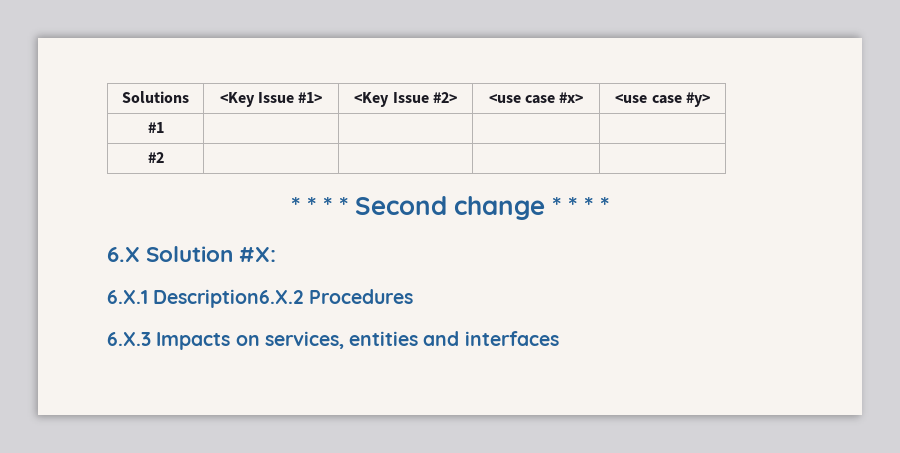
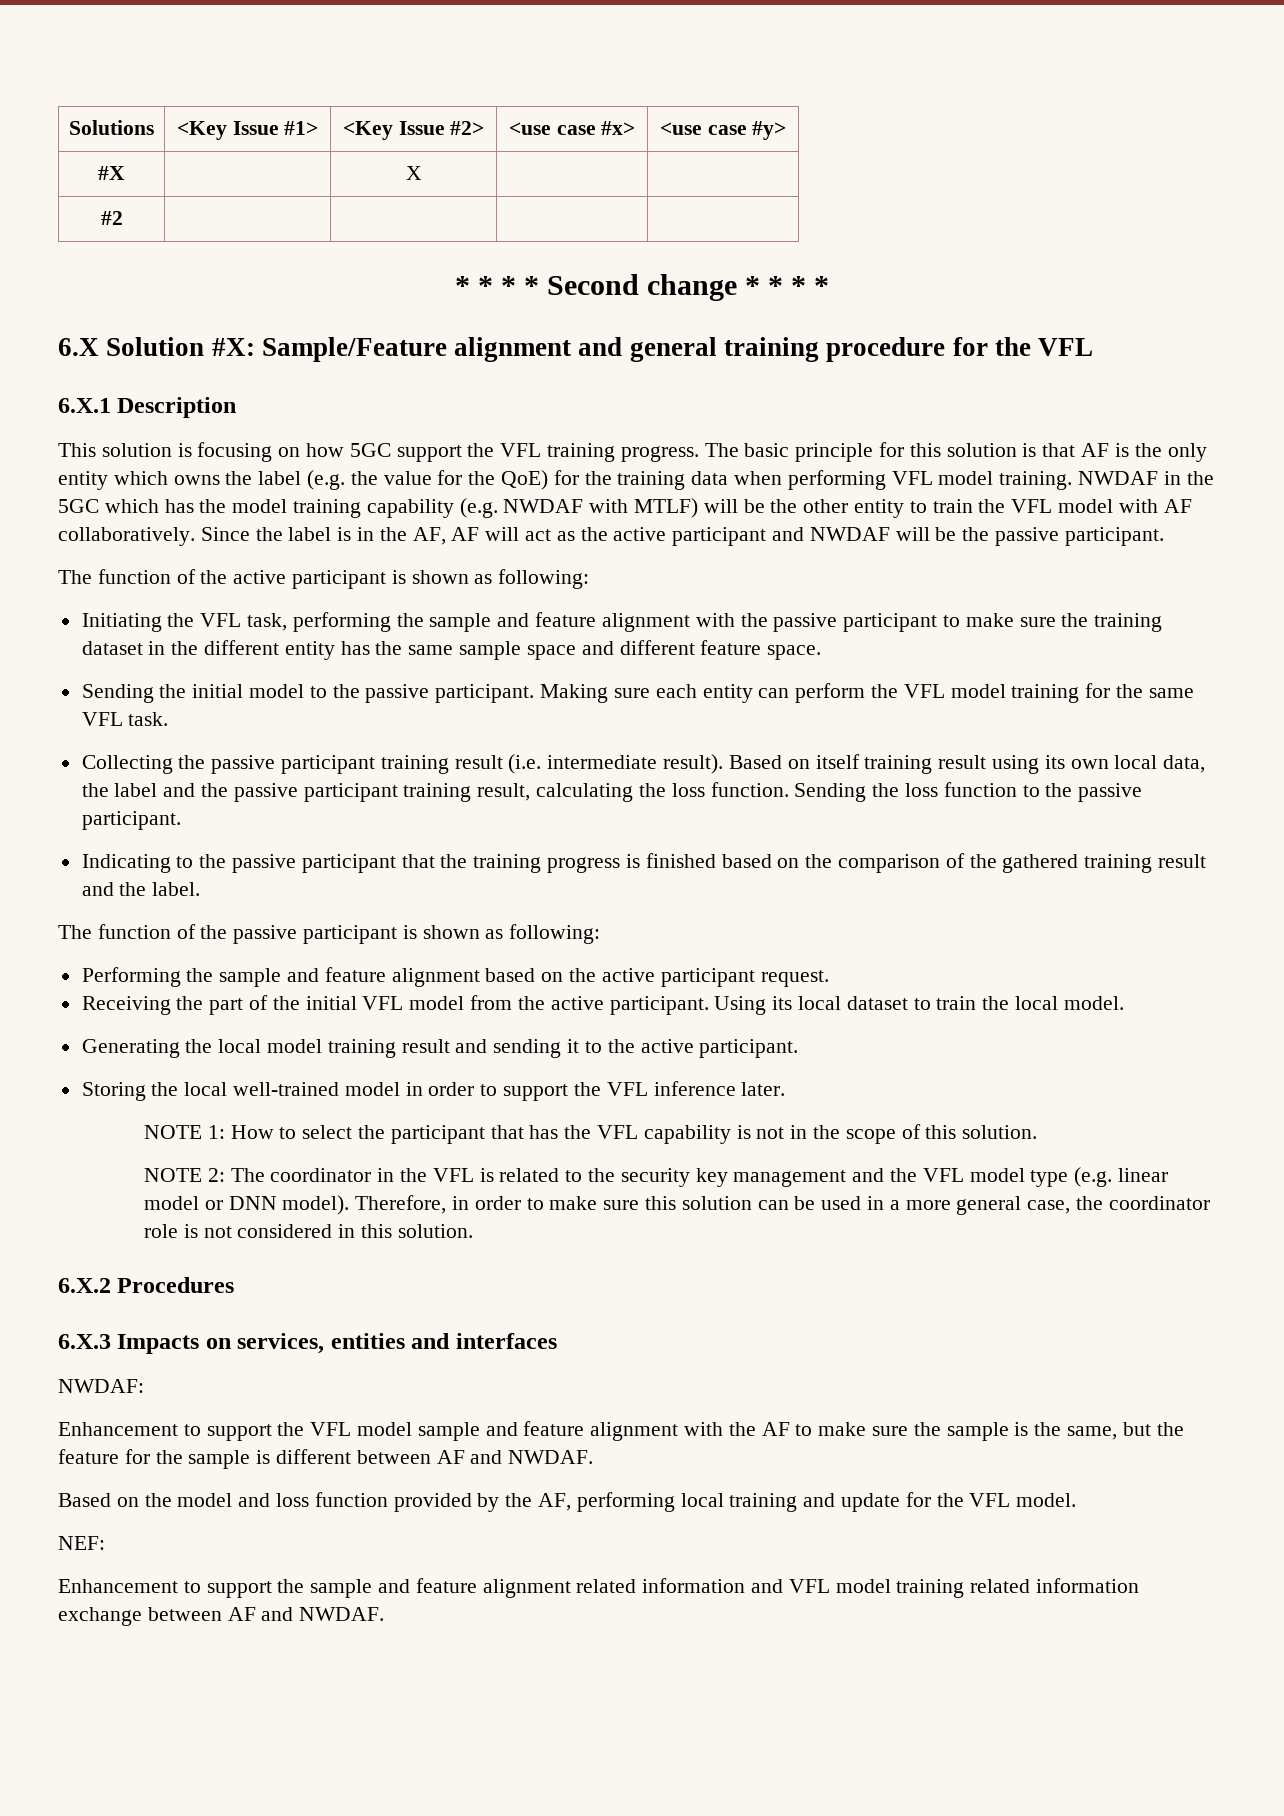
[147,122,164,133] #1 | | -> [98,166,125,180] [405,166,422,180] #X | | X
[107,289,304,308] // 6.X.1 Description6.X.2 -> [261,337,1094,362] [58,397,237,418] [58,442,1207,462] [58,470,1214,490] [58,498,1192,518] [58,527,1164,546] [58,569,590,589] [81,612,1163,632] [81,640,822,660] [81,683,1194,703] [81,712,169,726] [81,754,1206,774] [81,782,1143,802] [81,811,181,830] [81,853,1206,873] [81,882,201,896] [58,924,601,944] [81,967,829,987] [81,995,1124,1015] [81,1039,799,1058] [81,1081,786,1101] [143,1124,1038,1144] [143,1167,1169,1187] [143,1195,1210,1215] [143,1224,473,1238] [58,1278,111,1293] Sample/Feature alignment and general training procedure for the VFL // 6.X.1 Description // This solution is focusing on how 5GC support the VFL training progress. The basic principle for this solution is that AF is the only entity which owns the label (e.g. the value for the QoE) for the training data when performing VFL model training. NWDAF in the 5GC which has the model training capability (e.g. NWDAF with MTLF) will be the other entity to train the VFL model with AF collaboratively. Since the label is in the AF, AF will act as the active participant and NWDAF will be the passive participant. // The function of the active participant is shown as following: // Initiating the VFL task, performing the sample and feature alignment with the passive participant to make sure the training dataset in the different entity has the same sample space and different feature space. // Sending the initial model to the passive participant. Making sure each entity can perform the VFL model training for the same VFL task. // Collecting the passive participant training result (i.e. intermediate result). Based on itself training result using its own local data, the label and the passive participant training result, calculating the loss function. Sending the loss function to the passive participant. // Indicating to the passive participant that the training progress is finished based on the comparison of the gathered training result and the label. // The function of the passive participant is shown as following: // Performing the sample and feature alignment based on the active participant request. // Receiving the part of the initial VFL model from the active participant. Using its local dataset to train the local model. // Generating the local model training result and sending it to the active participant. // Storing the local well-trained model in order to support the VFL inference later. // NOTE 1: How to select the participant that has the VFL capability is not in the scope of this solution. // NOTE 2: The coordinator in the VFL is related to the security key management and the VFL model type (e.g. linear model or DNN model). Therefore, in order to make sure this solution can be used in a more general case, the coordinator role is not considered in this solution. // 6.X.2
(559, 338) none -> [58,1379,144,1393] [58,1421,1184,1441] [58,1449,594,1469] [58,1492,1077,1512] [58,1536,105,1550] [58,1578,1140,1598] [58,1607,385,1626] // NWDAF: // Enhancement to support the VFL model sample and feature alignment with the AF to make sure the sample is the same, but the feature for the sample is different between AF and NWDAF. // Based on the model and loss function provided by the AF, performing local training and update for the VFL model. // NEF: // Enhancement to support the sample and feature alignment related information and VFL model training related information exchange between AF and NWDAF.

